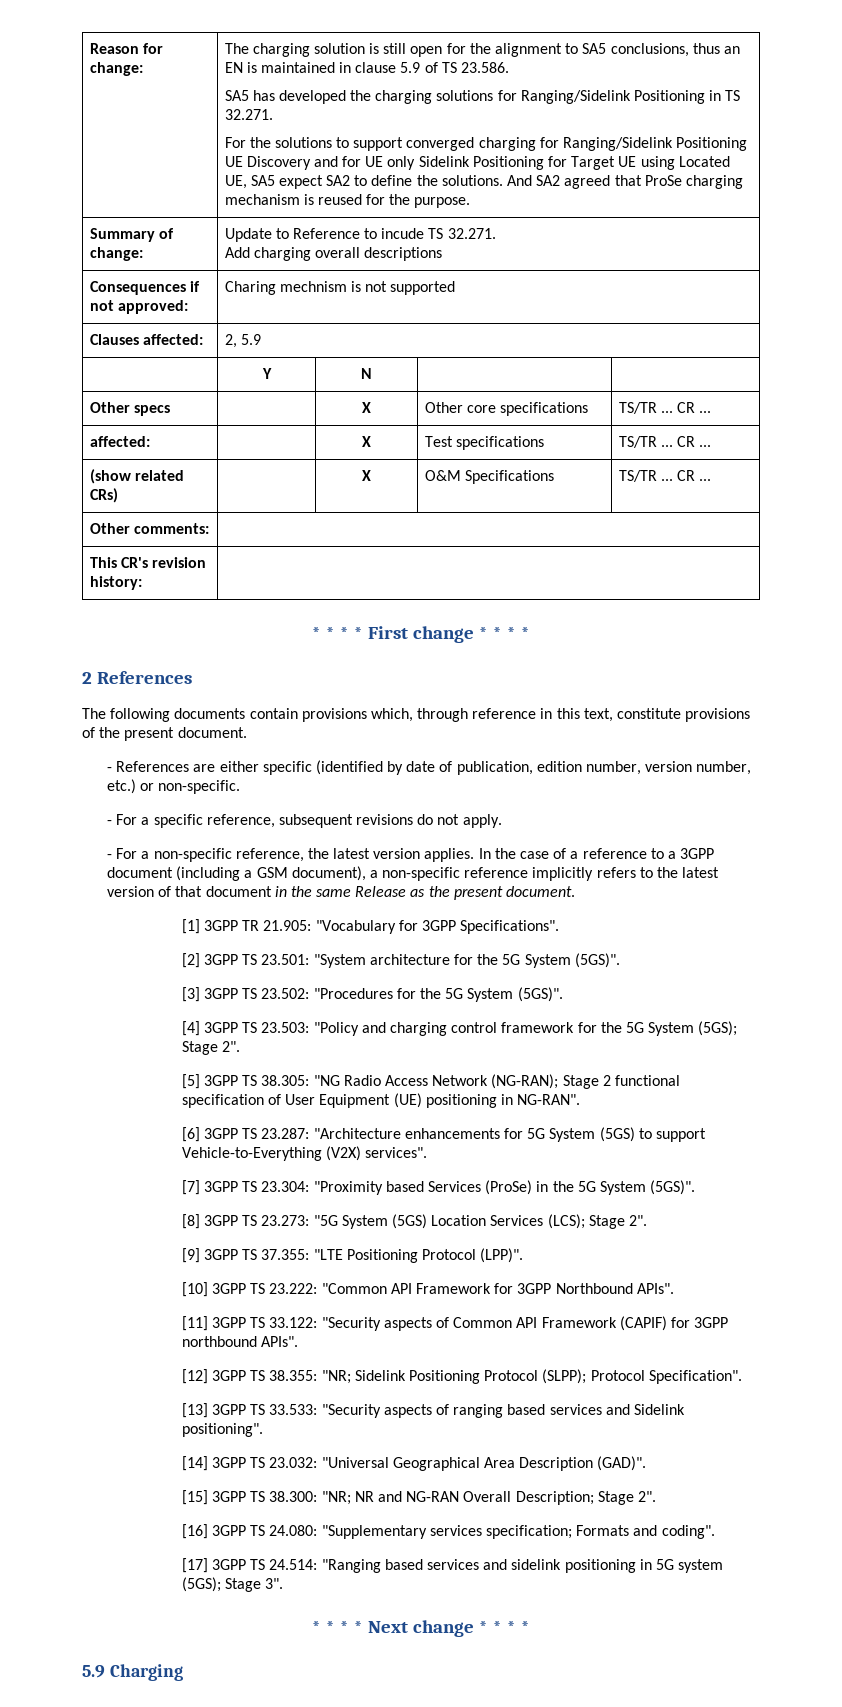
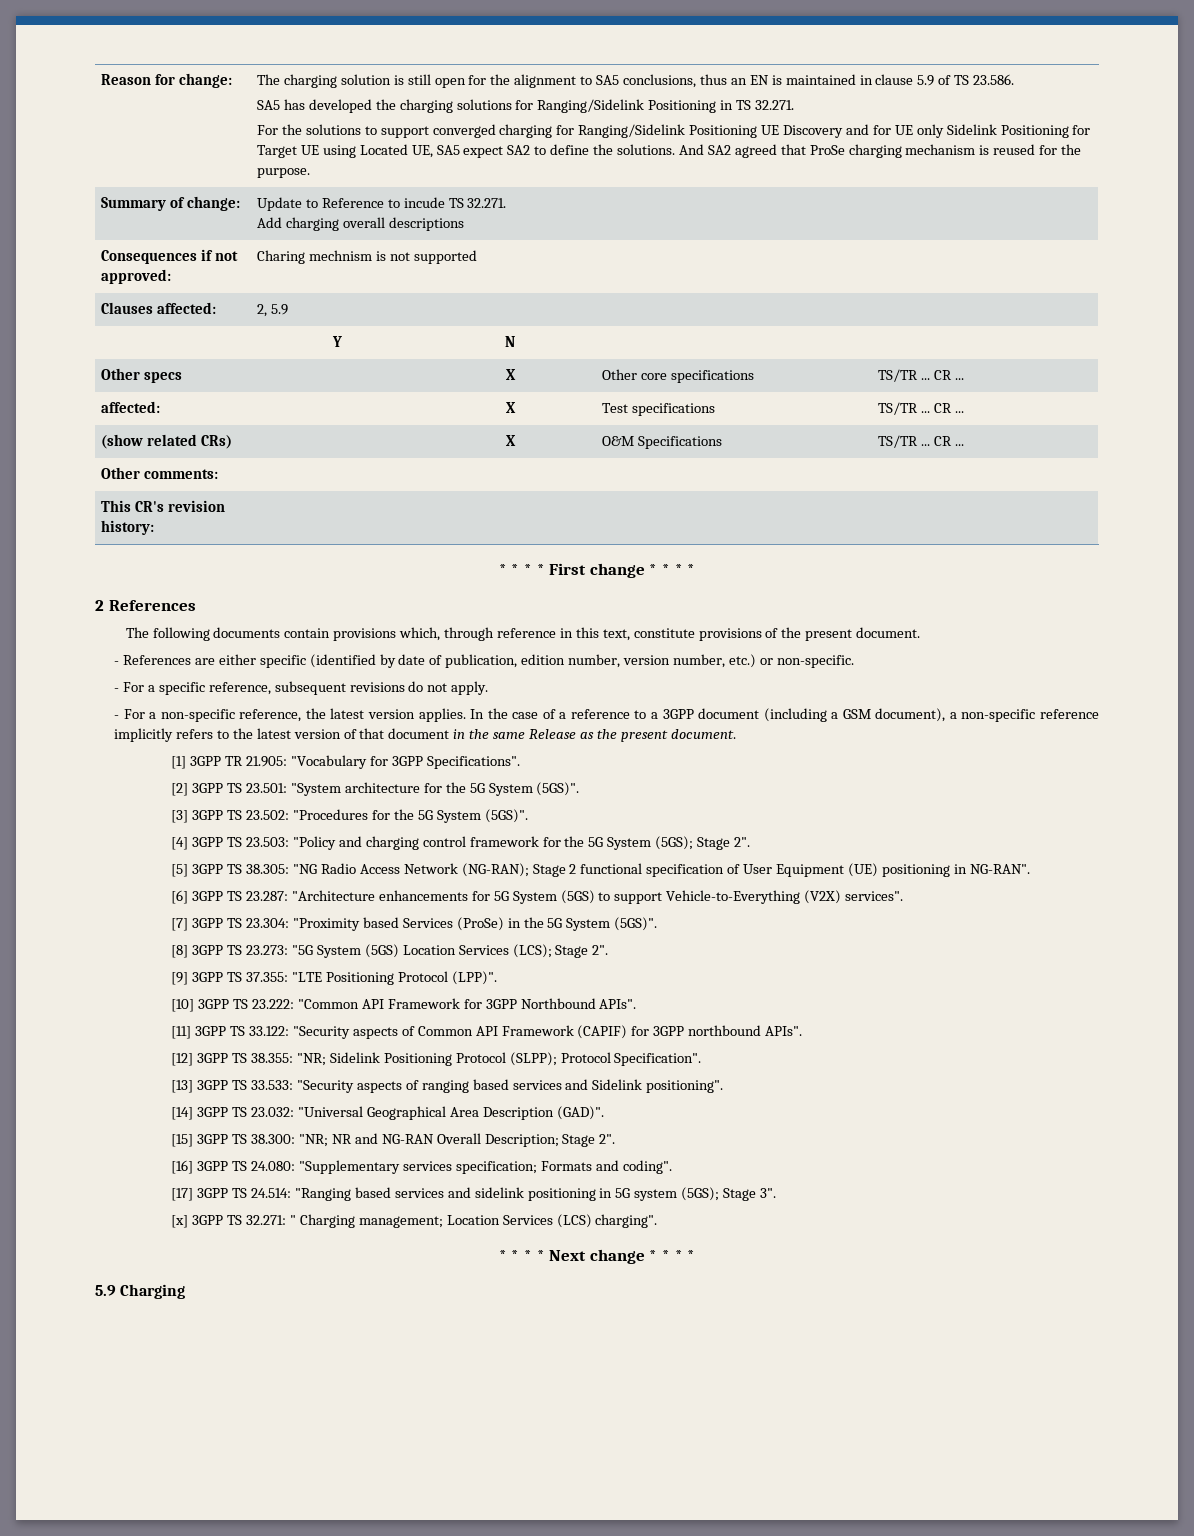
(284, 1583) none -> [171,1214,658,1228] // [x] 3GPP TS 32.271: " Charging management; Location Services (LCS) charging".

